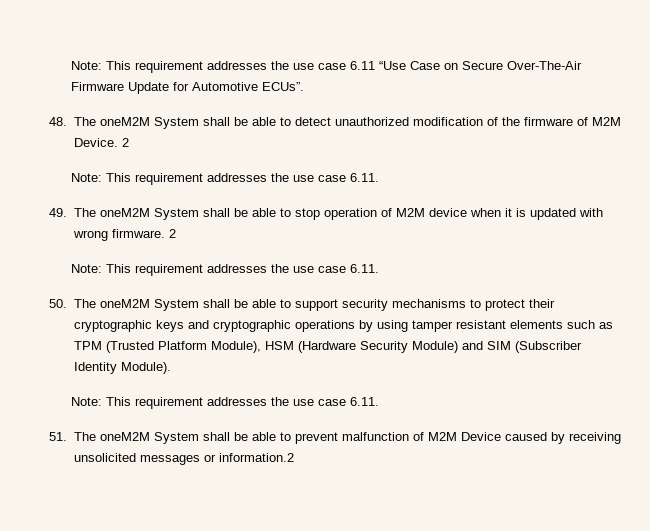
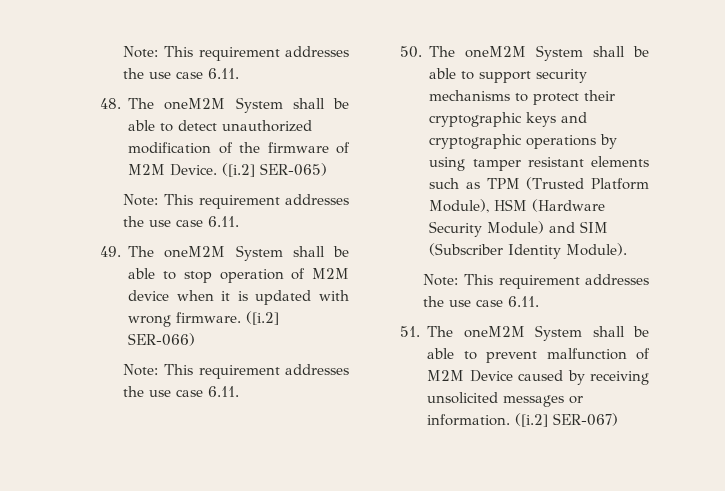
[70,61,582,73] [70,82,304,94] Note: This requirement addresses the use case 6.11 “Use Case on Secure Over-The-Air Firmware Update for Automotive ECUs”. -> [123,46,349,61] [123,68,240,79] Note: This requirement addresses the use case 6.11.
[121,138,129,147] 2 -> [222,163,328,177] ([i.2] SER-065)
[168,229,176,238] 2 -> [246,311,280,325] [128,333,196,346] ([i.2] SER-066)
[218,453,294,462] information.2 -> [427,413,619,427] information. ([i.2] SER-067)

